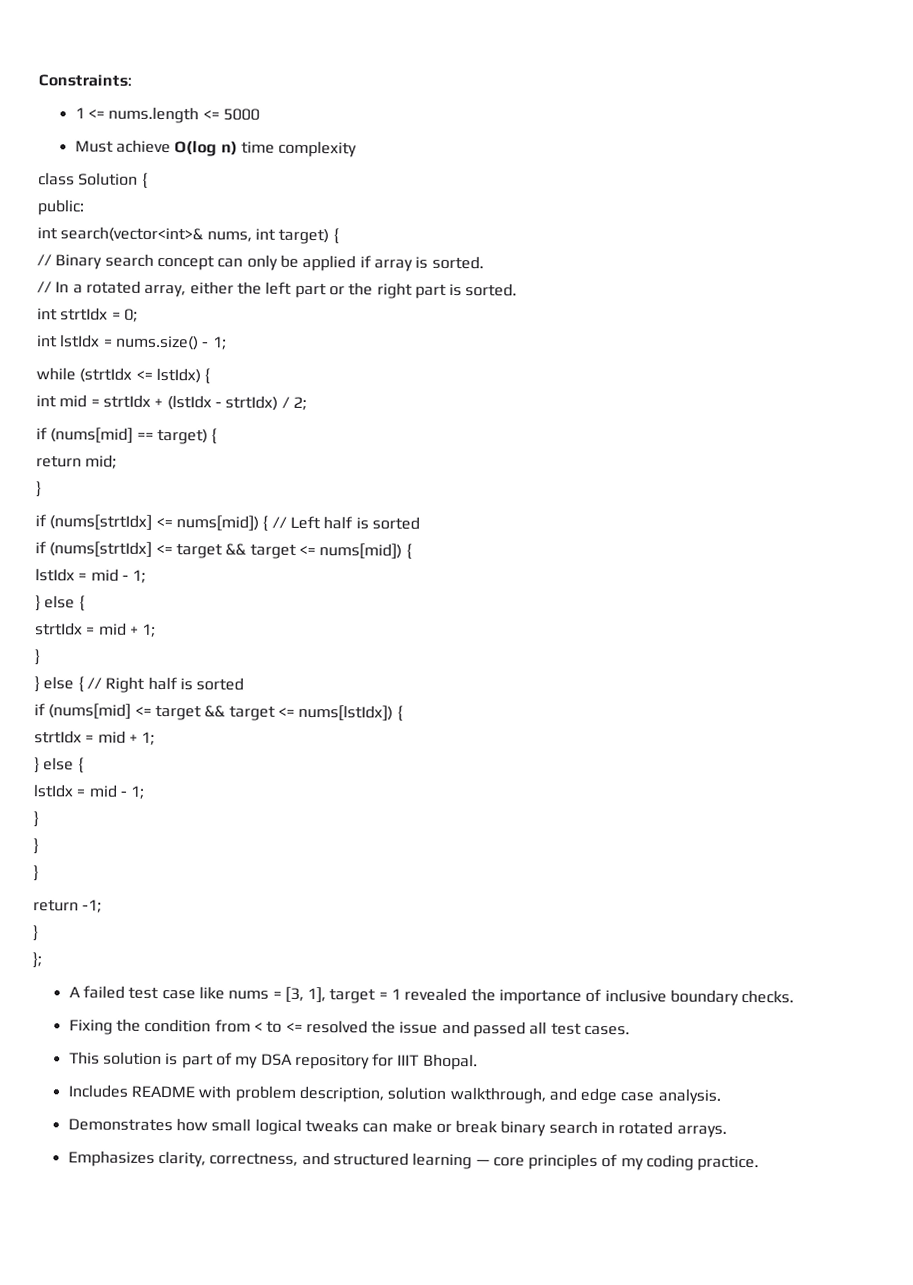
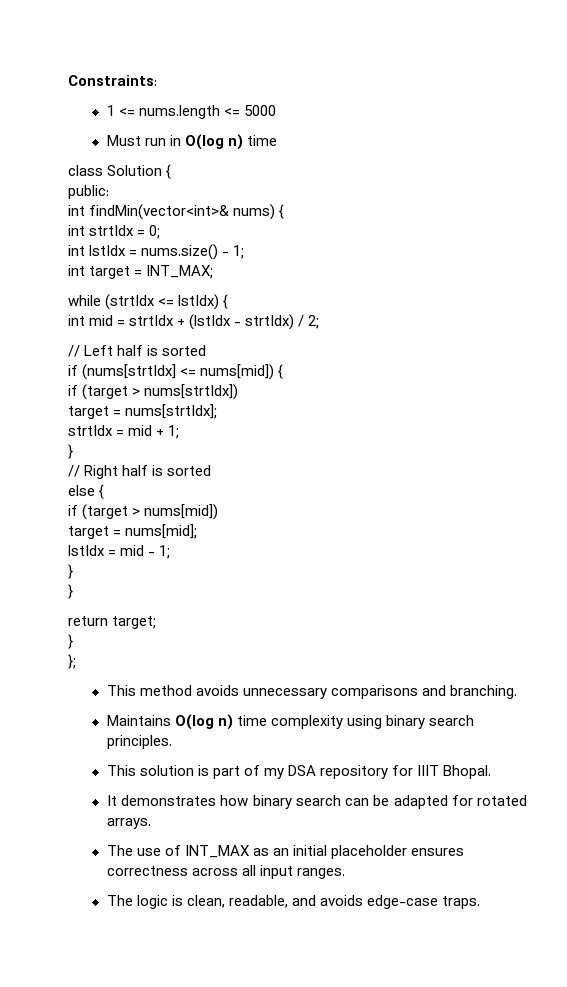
[115,139,358,158] achieve O(log n) time complexity -> [145,134,278,150] run in O(log n) time
[60,226,339,245] [37,253,484,272] [37,280,518,299] search(vector<int>& nums, int target) { // // Binary search concept can only be applied if array is sorted. // // In a rotated array, either the left part or the right part is sorted. -> [89,204,285,220] findMin(vector<int>& nums) {
(227, 343) none -> [68,265,214,279] // int target = INT_MAX;
[36,427,218,445] [36,454,118,469] [35,481,42,498] [35,514,269,532] if (nums[mid] == target) { // return mid; // } // if (nums[strtIdx] <= nums[mid]) { -> (320, 322) none
[175,543,412,560] [35,568,147,583] [35,595,85,612] target && target <= nums[mid]) { // lstIdx = mid - 1; // } else { -> [200,364,284,380] [68,384,239,400] [68,404,218,419] nums[mid]) { // if (target > nums[strtIdx]) // target = nums[strtIdx];
[34,676,84,693] } else { -> (73, 451) none
[34,703,403,722] [34,730,156,745] [34,757,84,774] if (nums[mid] <= target && target <= nums[lstIdx]) { // strtIdx = mid + 1; // } else { -> [68,484,105,499] [68,504,219,520] [68,524,198,539] else { // if (target > nums[mid]) // target = nums[mid];
[33,865,39,882] [33,899,103,913] // } // return -1; -> [68,616,157,629] // return target;
[68,985,795,1006] [68,1018,631,1038] A failed test case like nums = [3, 1], target = 1 revealed the importance of inclusive boundary checks. // Fixing the condition from < to <= resolved the issue and passed all test cases. -> [106,685,518,699] [106,714,475,730] [106,735,172,749] This method avoids unnecessary comparisons and branching. // Maintains O(log n) time complexity using binary search principles.
[67,1084,721,1105] [67,1118,727,1138] [67,1150,760,1172] Includes README with problem description, solution walkthrough, and edge case analysis. // Demonstrates how small logical tweaks can make or break binary search in rotated arrays. // Emphasizes clarity, correctness, and structured learning — core principles of my coding practice. -> [106,795,527,809] [106,818,151,829] [106,845,465,859] [106,865,346,879] [106,895,481,909] It demonstrates how binary search can be adapted for rotated arrays. // The use of INT_MAX as an initial placeholder ensures correctness across all input ranges. // The logic is clean, readable, and avoids edge-case traps.

